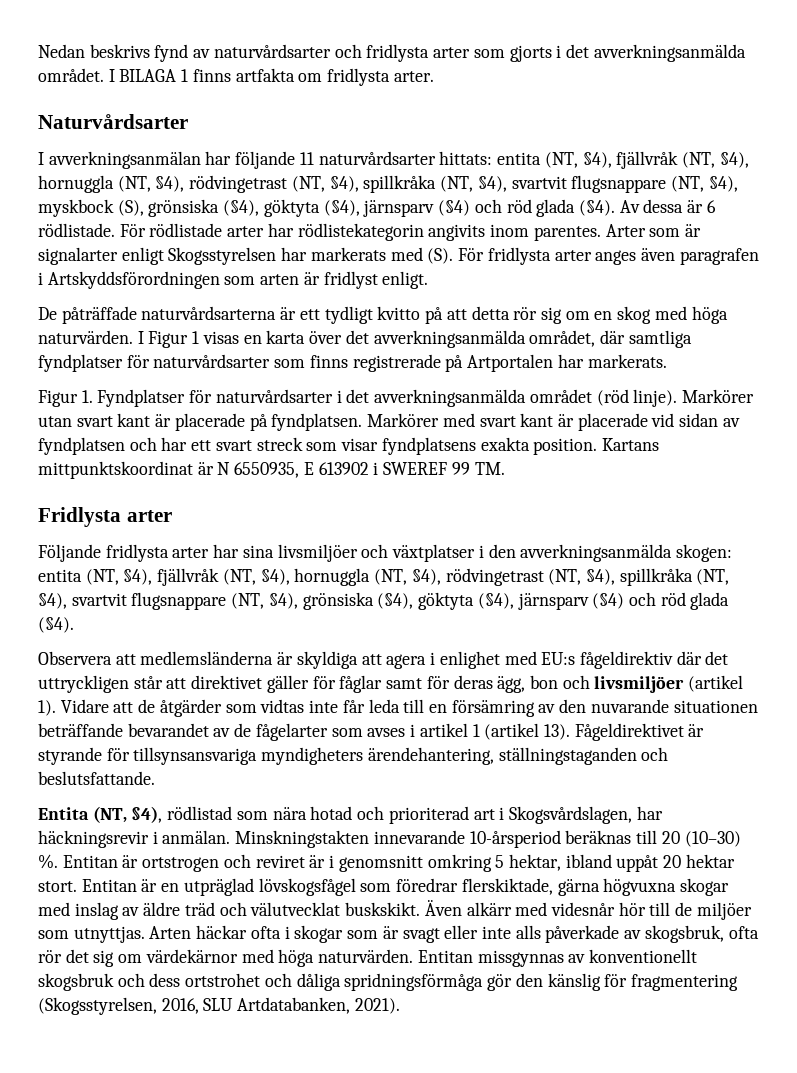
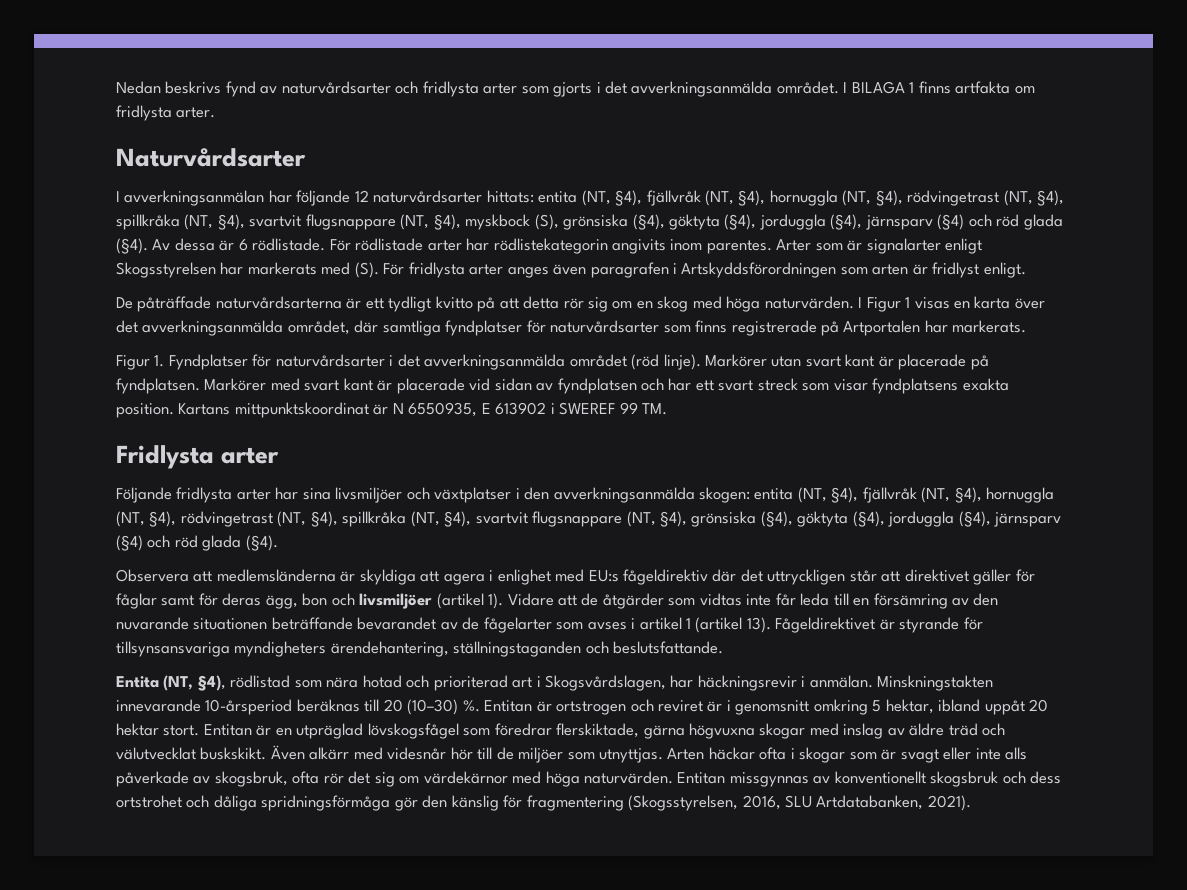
[299,152,314,165] 11 -> [354,190,369,202] 12
(360, 208) none -> [759,214,863,230] jorduggla (§4),
(514, 601) none -> [888,511,991,527] jorduggla (§4),

